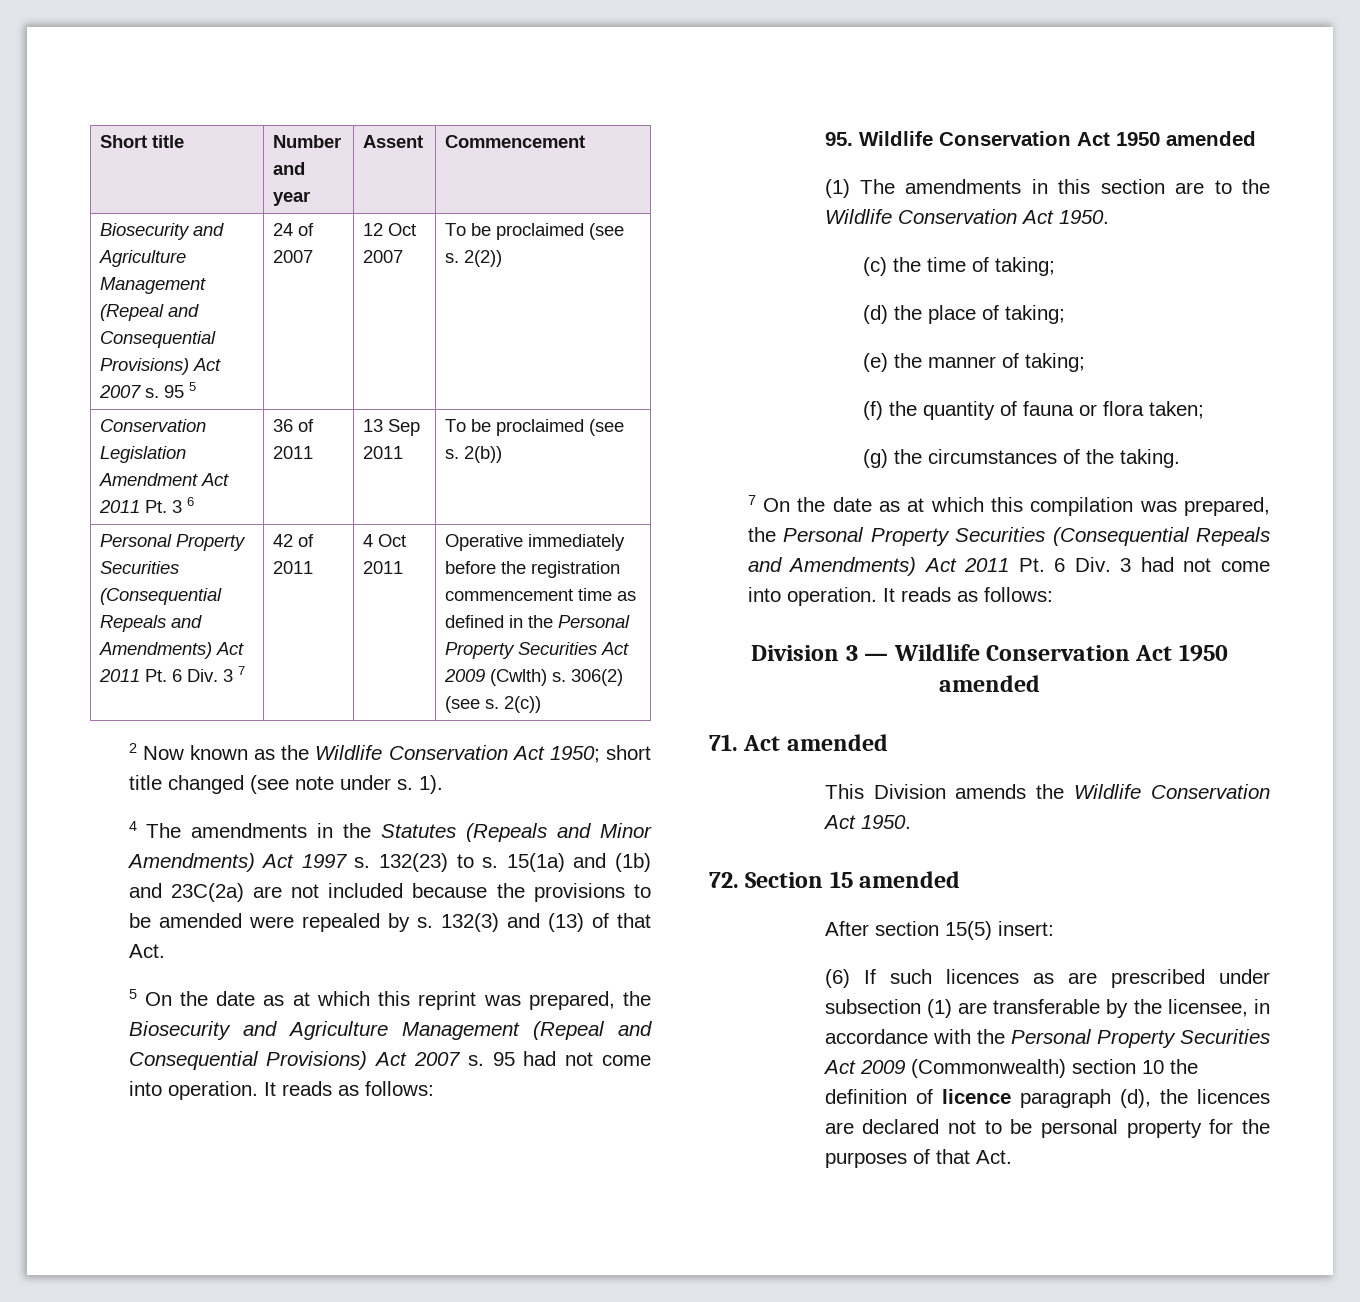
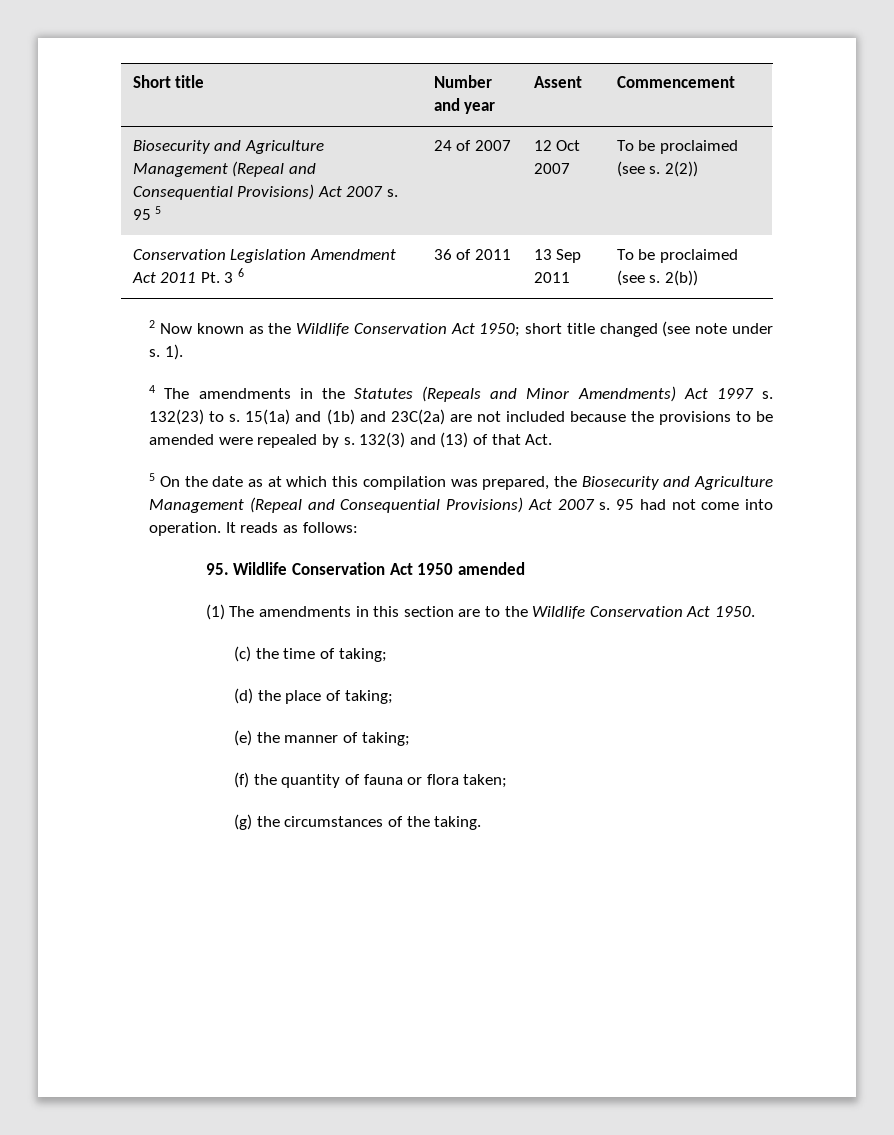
[100,534,247,551] [100,561,180,574] [100,588,223,605] [100,615,203,632] [99,642,245,659] [99,666,246,682] [273,534,315,547] [273,561,314,574] [363,534,407,547] [363,561,404,574] [445,534,626,551] [445,561,621,578] [445,588,637,601] [445,615,631,628] [445,642,630,659] [444,669,624,686] [445,696,542,713] // Personal Property Securities (Consequential Repeals and Amendments) Act 2011 Pt. 6 Div. 3 7 | 42 of 2011 | 4 Oct 2011 | Operative immediately before the registration commencement time as defined in the Personal Property Securities Act 2009 (Cwlth) s. 306(2) (see s. 2(c)) -> (698, 278) none
[418,991,477,1010] reprint -> [362,476,446,490] compilation
[747,495,1270,516] [747,527,1270,546] [747,557,1270,576] [747,587,1053,606] [751,644,1228,662] [939,675,1040,692] [709,734,888,751] [824,784,1270,799] [822,815,911,829] [709,871,961,888] [824,921,1054,940] [824,969,1270,988] [824,999,1270,1018] [824,1029,1270,1048] [822,1059,1198,1078] [824,1089,1270,1108] [824,1119,1270,1138] [824,1149,1012,1168] // 7 On the date as at which this compilation was prepared, the Personal Property Securities (Consequential Repeals and Amendments) Act 2011 Pt. 6 Div. 3 had not come into operation. It reads as follows: // Division 3 — Wildlife Conservation Act 1950 amended // 71. Act amended // This Division amends the Wildlife Conservation Act 1950. // 72. Section 15 amended // After section 15(5) insert: // (6) If such licences as are prescribed under subsection (1) are transferable by the licensee, in accordance with the Personal Property Securities Act 2009 (Commonwealth) section 10 the definition of licence paragraph (d), the licences are declared not to be personal property for the purposes of that Act. -> (482, 823) none

